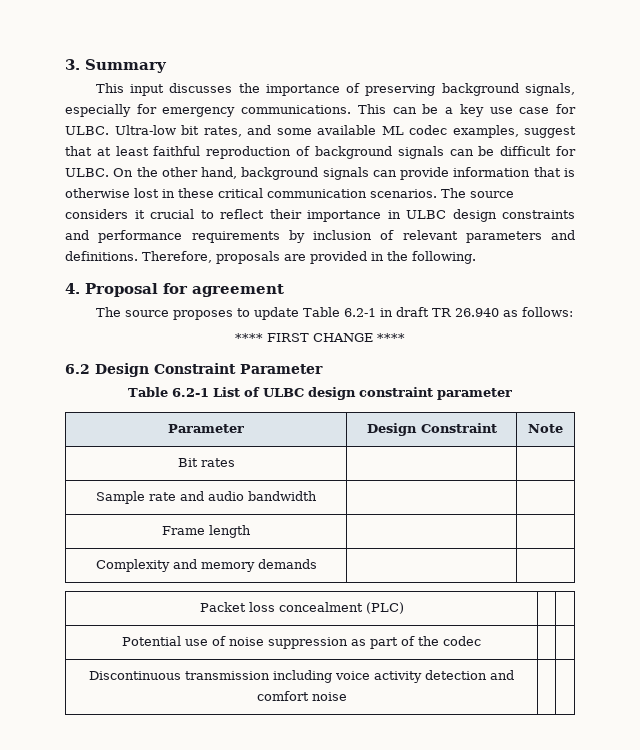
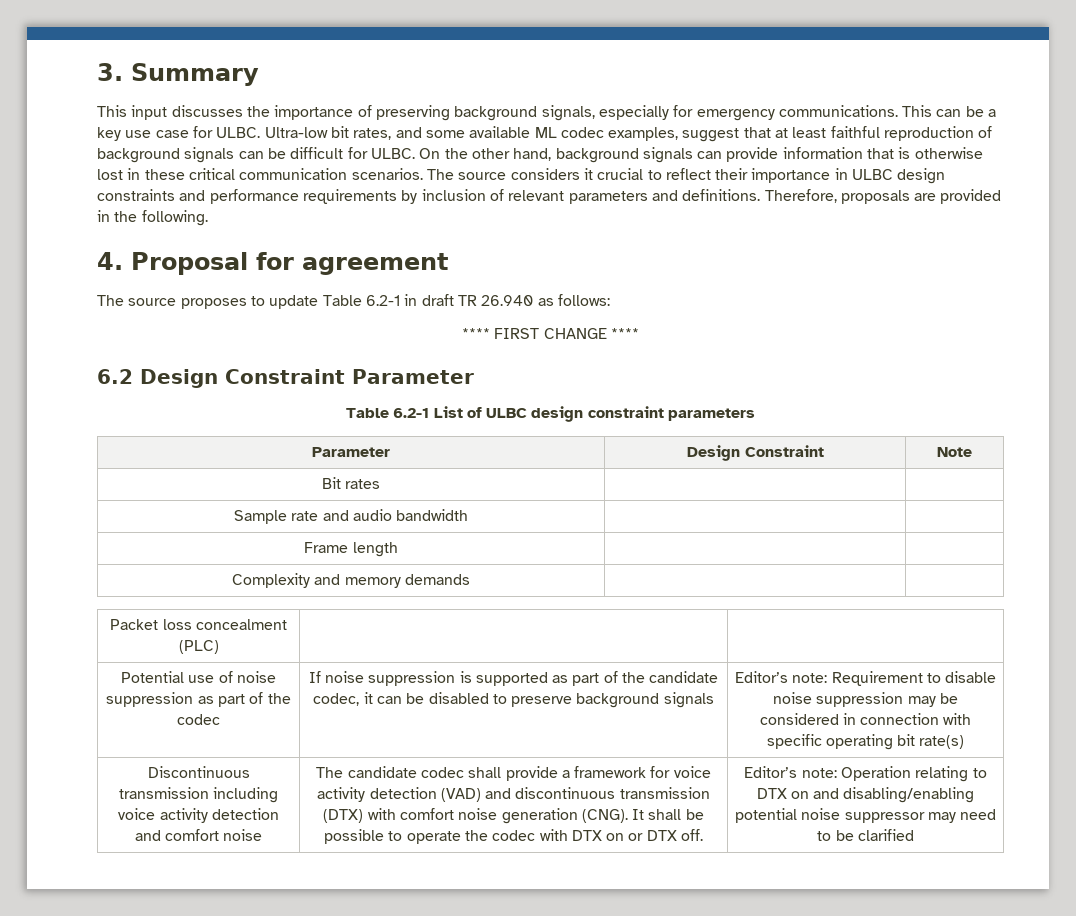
[436,388,512,400] parameter -> [668,408,756,421] parameters
(481, 641) | -> [308,671,719,686] [313,692,714,708] [734,671,997,686] [773,692,958,707] [759,713,972,725] [766,734,965,750] If noise suppression is supported as part of the candidate codec, it can be disabled to preserve background signals | Editor’s note: Requirement to disable noise suppression may be considered in connection with specific operating bit rate(s)
(347, 696) | -> [316,766,711,781] [317,787,710,802] [323,808,704,824] [323,829,704,844] [744,766,987,782] [756,787,975,803] [734,808,997,823] [817,829,914,841] The candidate codec shall provide a framework for voice activity detection (VAD) and discontinuous transmission (DTX) with comfort noise generation (CNG). It shall be possible to operate the codec with DTX on or DTX off. | Editor’s note: Operation relating to DTX on and disabling/enabling potential noise suppressor may need to be clarified

